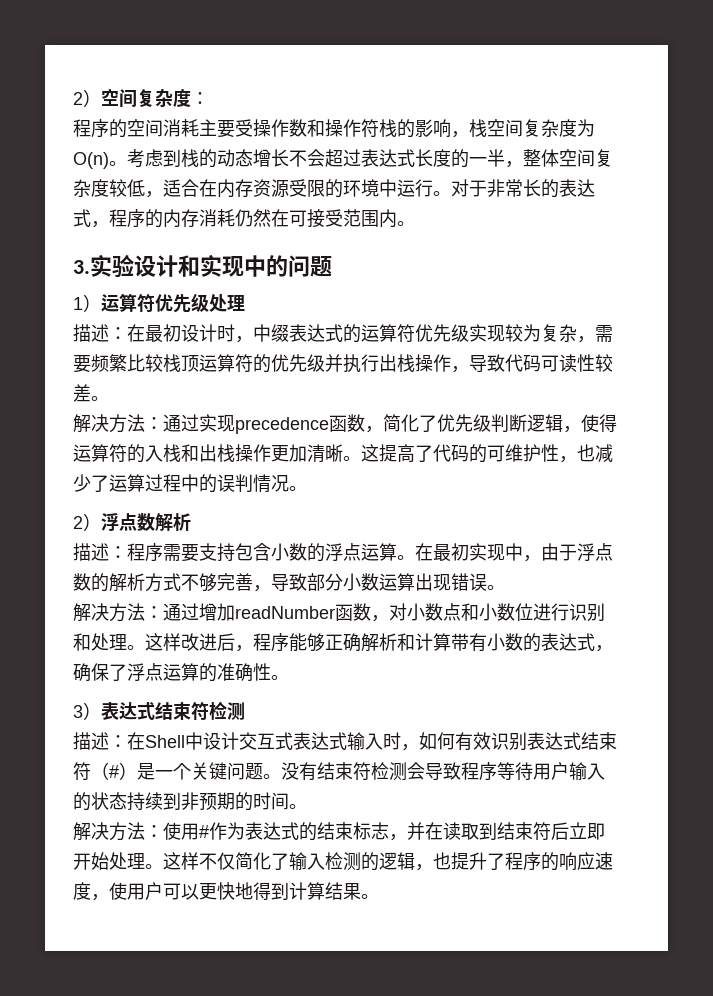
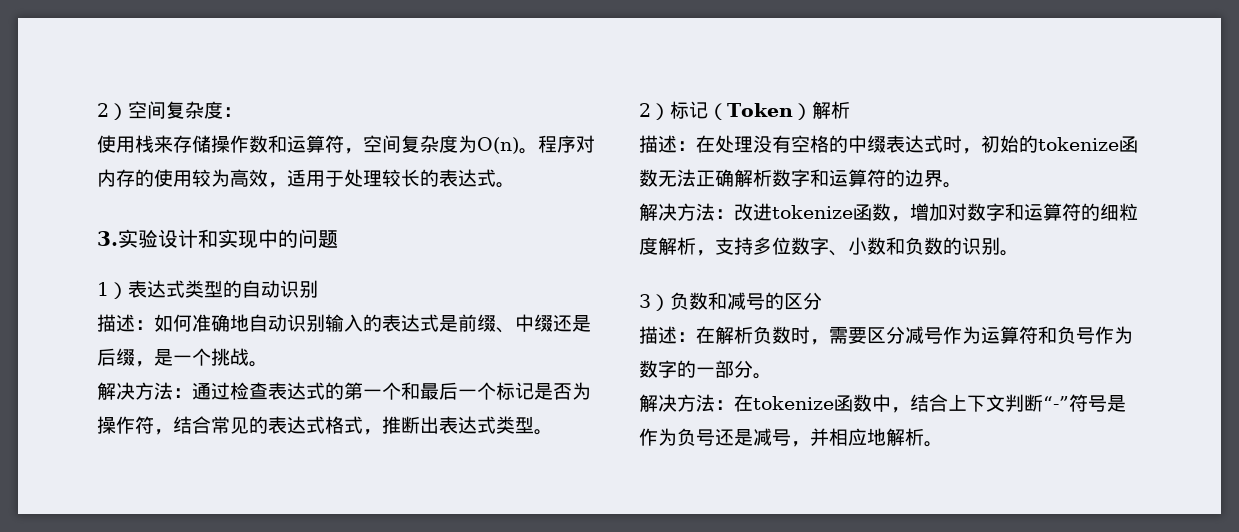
[73,119,487,138] 程序的空间消耗主要受操作数和操作符栈的影响，栈 -> [97,135,363,154] 使用栈来存储操作数和运算符，
[127,149,613,168] [73,179,595,198] [73,209,397,228] 考虑到栈的动态增长不会超过表达式长度的一半，整体空间复杂度较低，适合在内存资源受限的环境中运行。对于非常长的表达式，程序的内存消耗仍然在可接受范围内 -> [538,135,595,153] [97,169,496,188] 程序对内存的使用较为高效，适用于处理较长的表达式
[101,293,245,313] [73,324,613,343] [73,354,613,373] [73,384,109,402] [73,414,617,434] [73,444,613,463] [73,474,289,493] 运算符优先级处理 // 描述：在最初设计时，中缀表达式的运算符优先级实现较为复杂，需要频繁比较栈顶运算符的优先级并执行出栈操作，导致代码可读性较差。 // 解决方法：通过实现precedence函数，简化了优先级判断逻辑，使得运算符的入栈和出栈操作更加清晰。这提高了代码的可维护性，也减少了运算过程中的误判情况 -> [128,280,318,298] [97,314,591,333] [97,348,268,367] [97,382,591,400] [97,416,534,435] 表达式类型的自动识别 // 描述：如何准确地自动识别输入的表达式是前缀、中缀还是后缀，是一个挑战。 // 解决方法：通过检查表达式的第一个和最后一个标记是否为操作符，结合常见的表达式格式，推断出表达式类型
[101,513,155,531] 浮点数 -> [670,101,812,120] 标记（Token）
[127,543,613,562] [73,573,505,592] [73,603,605,622] [73,633,613,652] [73,663,289,682] [73,701,245,720] [73,732,617,751] [73,762,605,781] [73,792,307,811] [73,822,605,841] [73,852,613,871] [73,882,361,901] 程序需要支持包含小数的浮点运算。在最初实现中，由于浮点数的解析方式不够完善，导致部分小数运算出现错误。 // 解决方法：通过增加readNumber函数，对小数点和小数位进行识别和处理。这样改进后，程序能够正确解析和计算带有小数的表达式，确保了浮点运算的准确性。 // 3）表达式结束符检测 // 描述：在Shell中设计交互式表达式输入时，如何有效识别表达式结束符（#）是一个关键问题。没有结束符检测会导致程序等待用户输入的状态持续到非预期的时间。 // 解决方法：使用#作为表达式的结束标志，并在读取到结束符后立即开始处理。这样不仅简化了输入检测的逻辑，也提升了程序的响应速度，使用户可以更快地得到计算结果 -> [696,135,1138,154] [639,169,962,188] [639,203,1138,222] [639,237,1019,256] [639,292,822,311] [639,326,1133,345] [639,360,772,379] [639,394,1126,413] [639,428,924,447] 在处理没有空格的中缀表达式时，初始的tokenize函数无法正确解析数字和运算符的边界。 // 解决方法：改进tokenize函数，增加对数字和运算符的细粒度解析，支持多位数字、小数和负数的识别。 // 3）负数和减号的区分 // 描述：在解析负数时，需要区分减号作为运算符和负号作为数字的一部分。 // 解决方法：在tokenize函数中，结合上下文判断“-”符号是作为负号还是减号，并相应地解析

